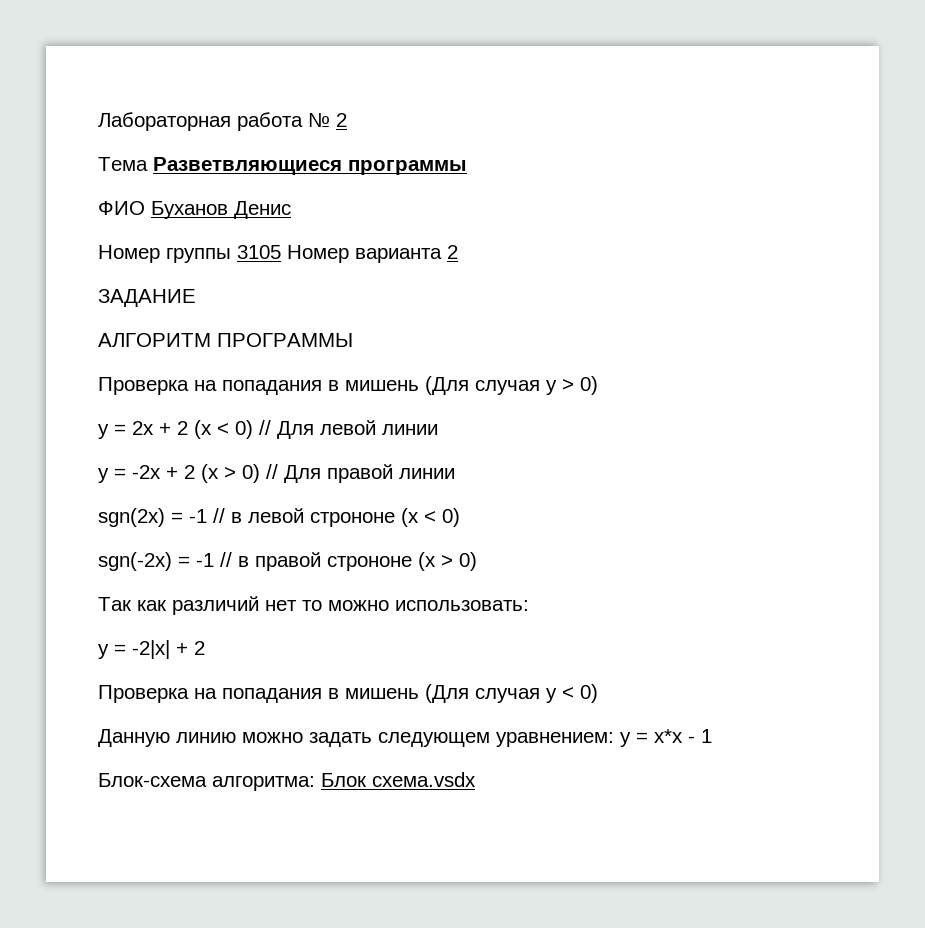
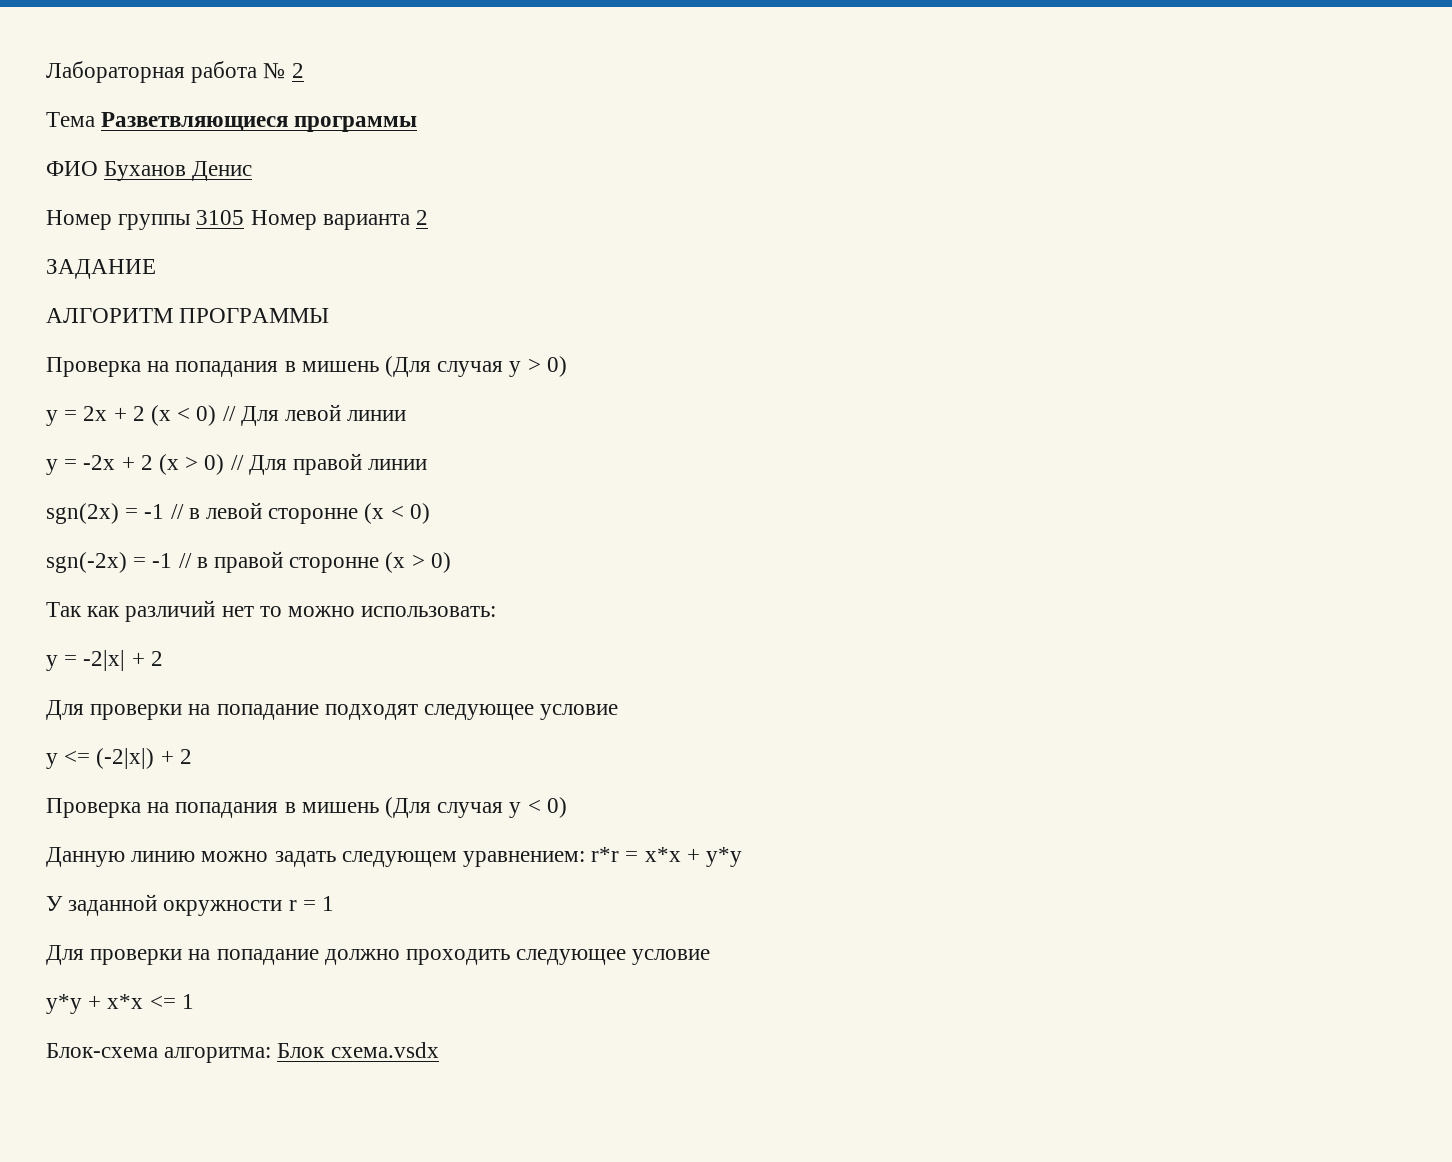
[310,512,395,527] строноне -> [268,508,359,524] сторонне
[327,556,412,571] строноне -> [289,557,380,573] сторонне
(205, 648) none -> [46,700,619,720] [46,748,192,769] // Для проверки на попадание подходят следующее условие // y <= (-2|x|) + 2
[620,732,631,747] y -> [591,847,620,862] r*r
[688,736,695,743] - -> [686,847,743,867] [46,894,335,916] [46,945,711,965] [46,994,176,1014] + y*y // У заданной окружности r = 1 // Для проверки на попадание должно проходить следующее условие // y*y + x*x <=

